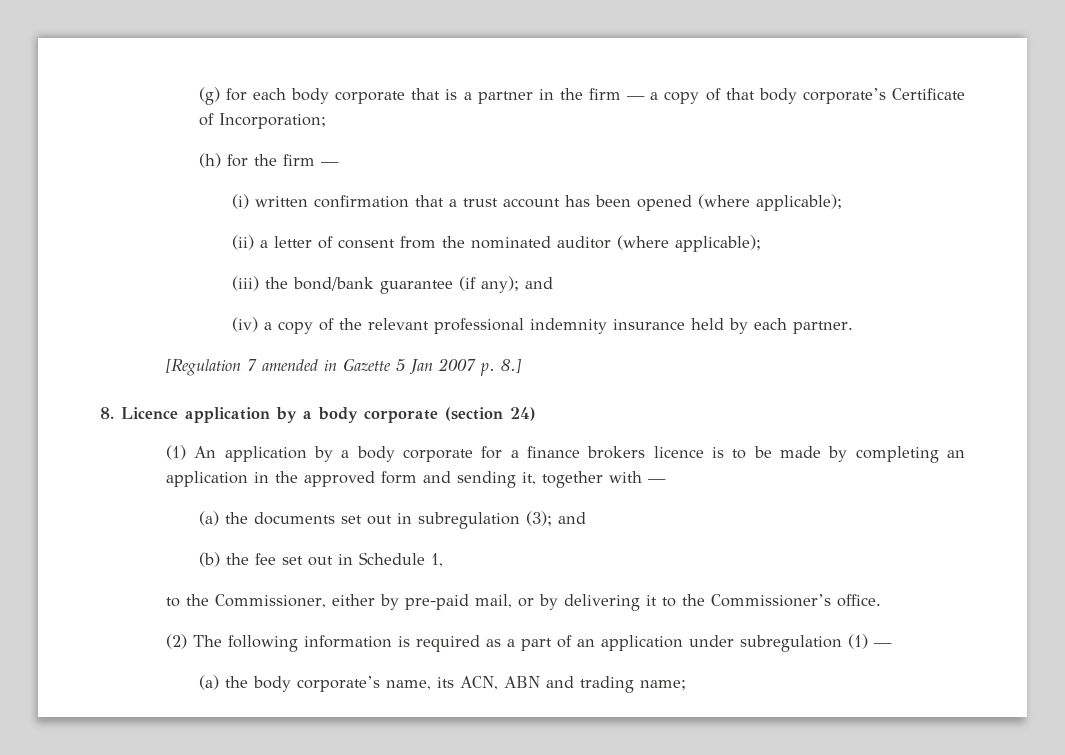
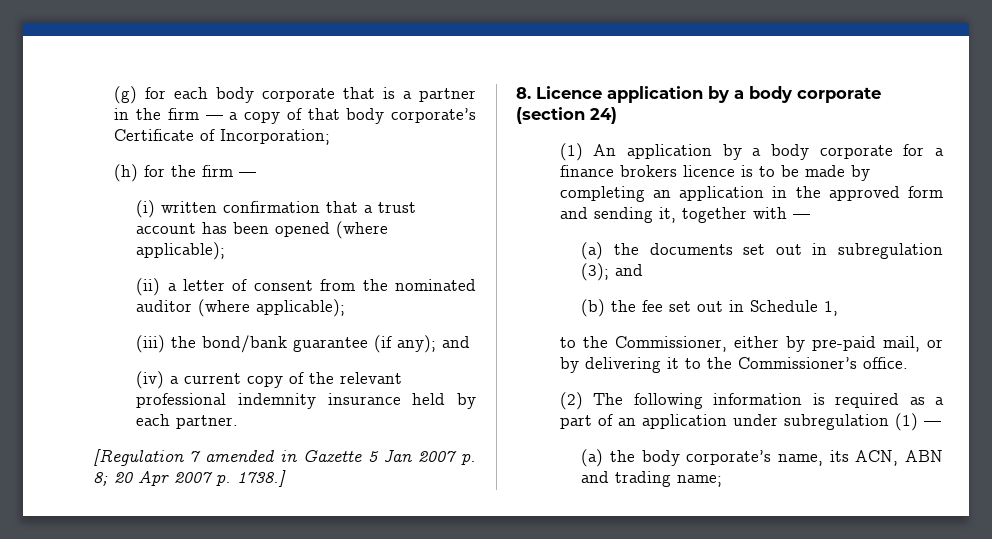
(272, 326) none -> [184,373,242,384] current
[500,358,522,373] 8.] -> [92,470,286,487] 8; 20 Apr 2007 p. 1738.]

